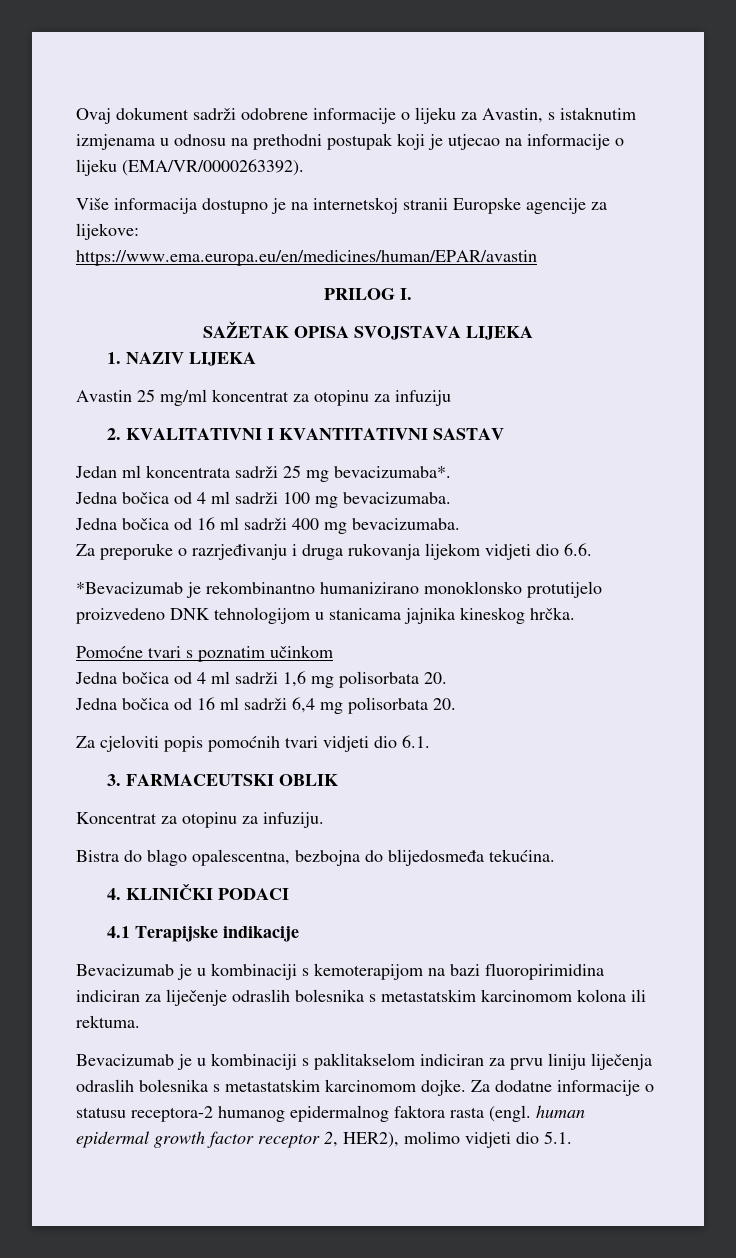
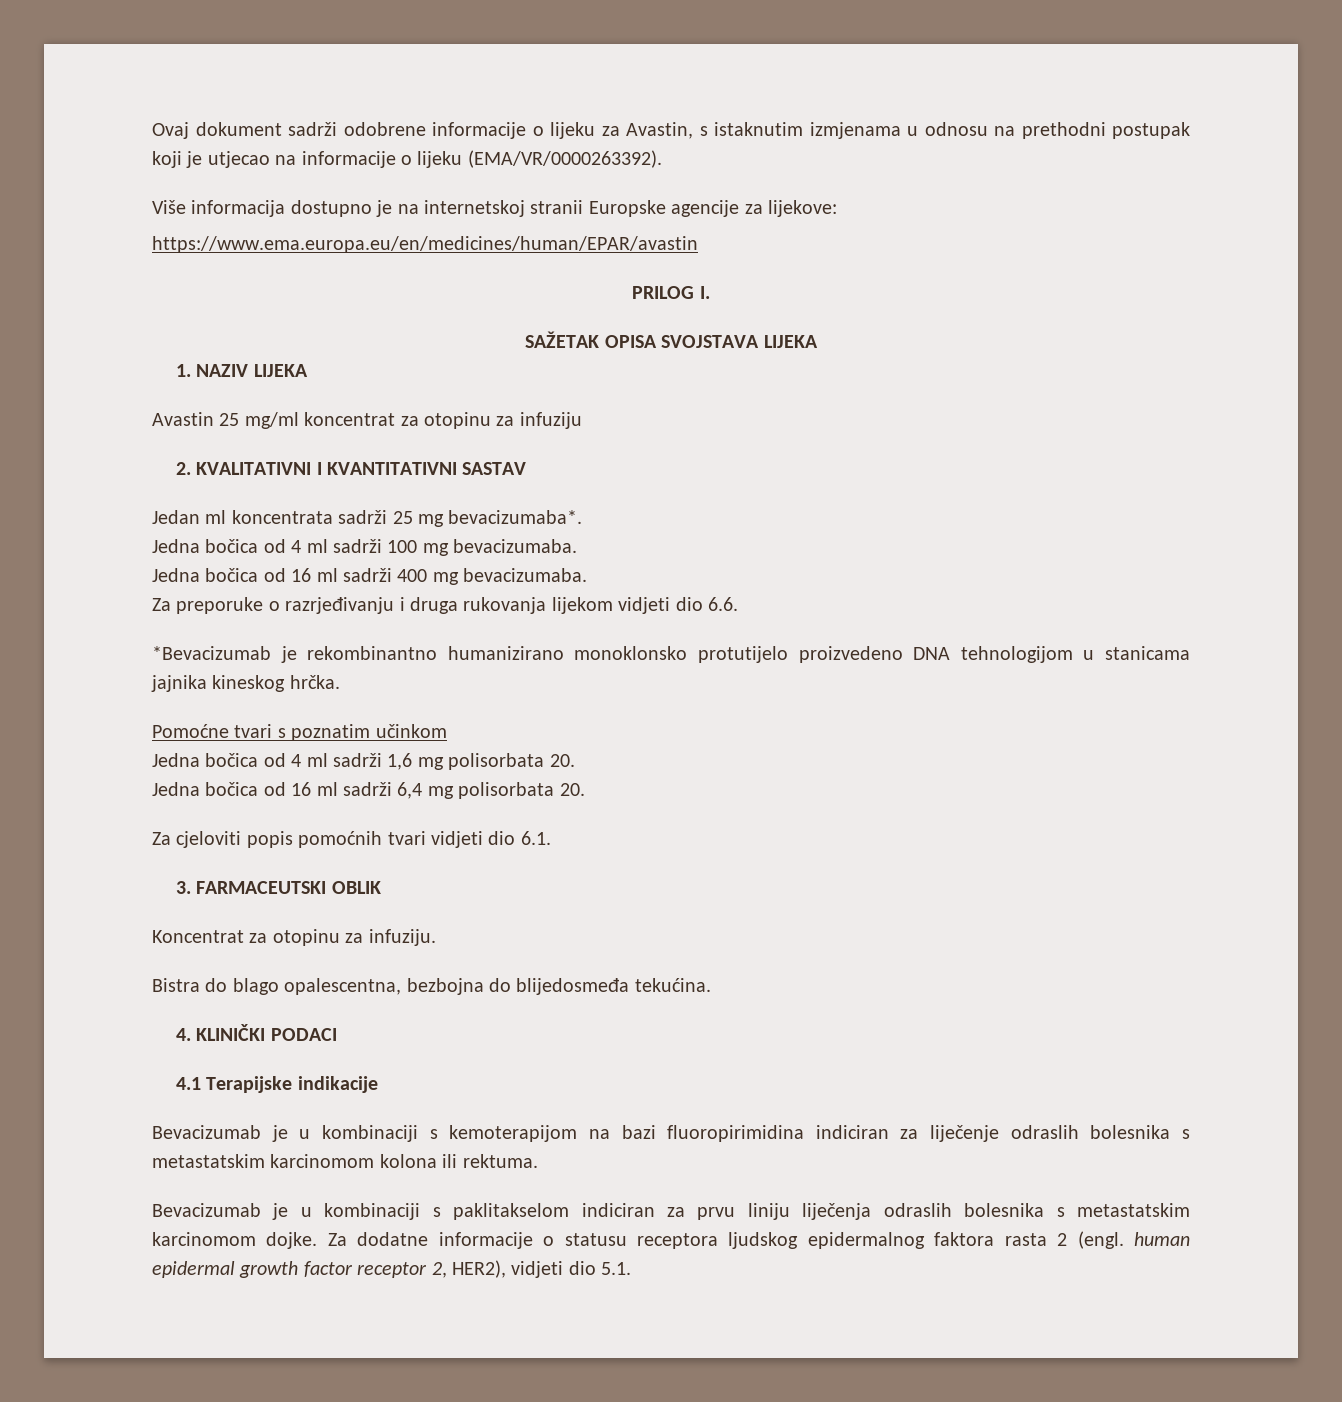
[170,608,210,620] DNK -> [913,647,951,660] DNA
[131,1106,285,1122] receptora-2 humanog -> [637,1232,799,1249] receptora ljudskog
(484, 1112) none -> [1057,1233,1068,1246] 2
[404,1131,460,1144] molimo -> (506, 1269) none

